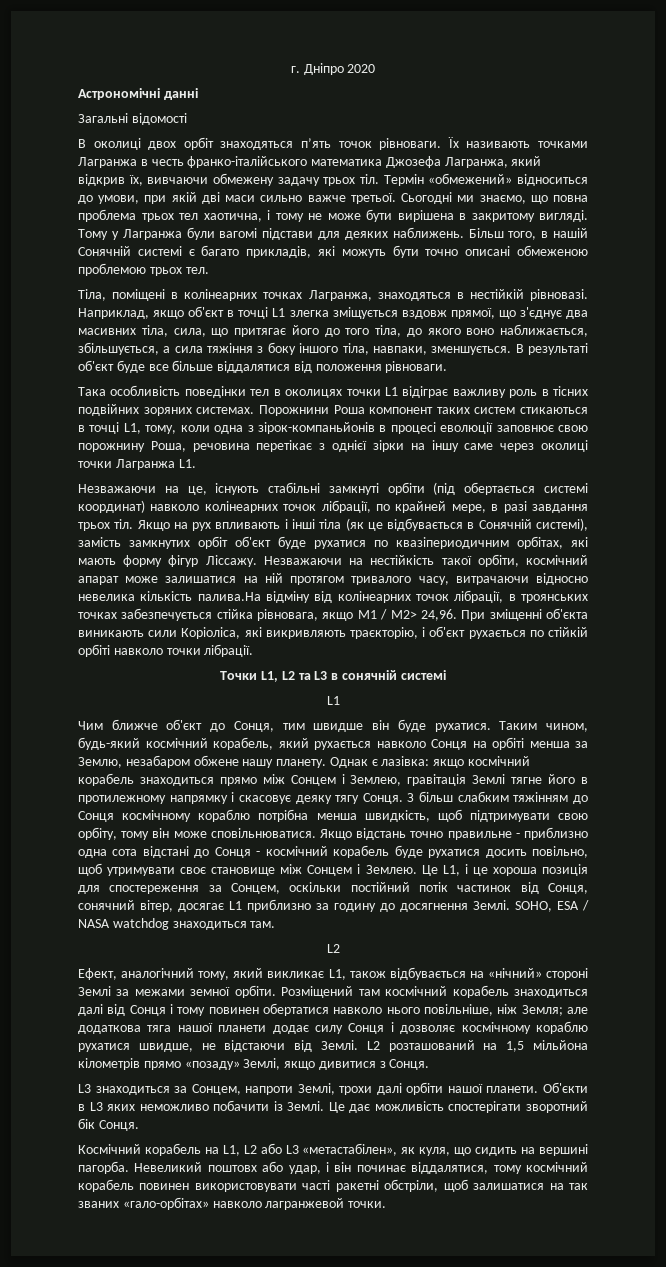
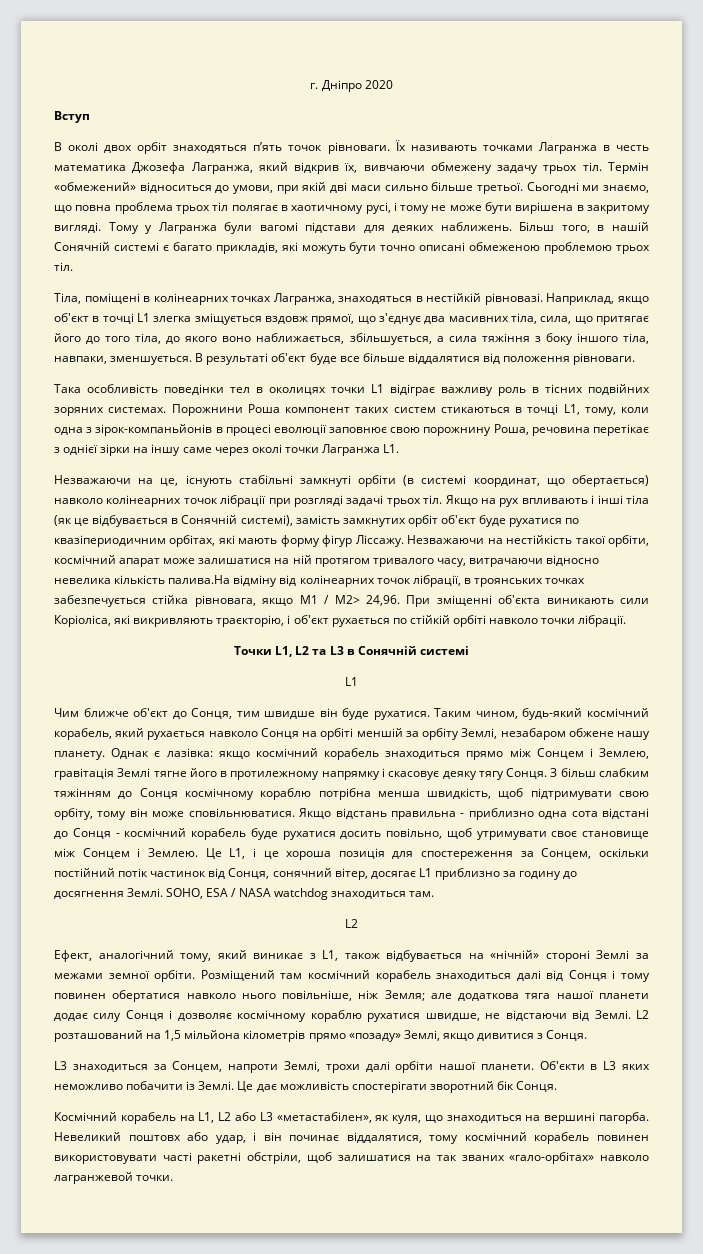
[78,88,198,100] [78,113,187,125] [78,138,141,150] Астрономічні данні // Загальні відомості // В околиці -> [54,111,90,123] [54,142,99,151] Вступ // В околі
[187,156,308,168] франко-італійського -> (650, 148) none
[307,195,346,202] важче -> [431,182,474,191] більше
[179,213,262,222] тел хаотична, -> [212,202,391,214] тіл полягає в хаотичному русі,
[185,267,209,274] тел. -> [54,262,73,271] тіл.
[541,440,588,452] околиці -> [251,444,282,453] околі
[433,482,588,495] [78,500,588,513] (під обертається системі координат) навколо колінеарних точок лібрації, по крайней мере, в разі завдання -> [403,475,649,487] [54,495,384,507] (в системі координат, що обертається) навколо колінеарних точок лібрації при розгляді задачі
[341,670,397,680] сонячній -> [357,646,417,655] Сонячній
[529,741,588,748] [78,757,122,768] менша за Землю, -> [356,728,498,740] меншій за орбіту Землі,
[410,831,512,840] точно правильне -> [390,811,456,820] правильна
[267,971,325,978] викликає -> [253,953,316,959] виникає з
[487,968,542,978] «нічний» -> [490,950,540,959] «нічній»
[475,1147,518,1156] сидить -> [446,1115,522,1123] знаходиться

